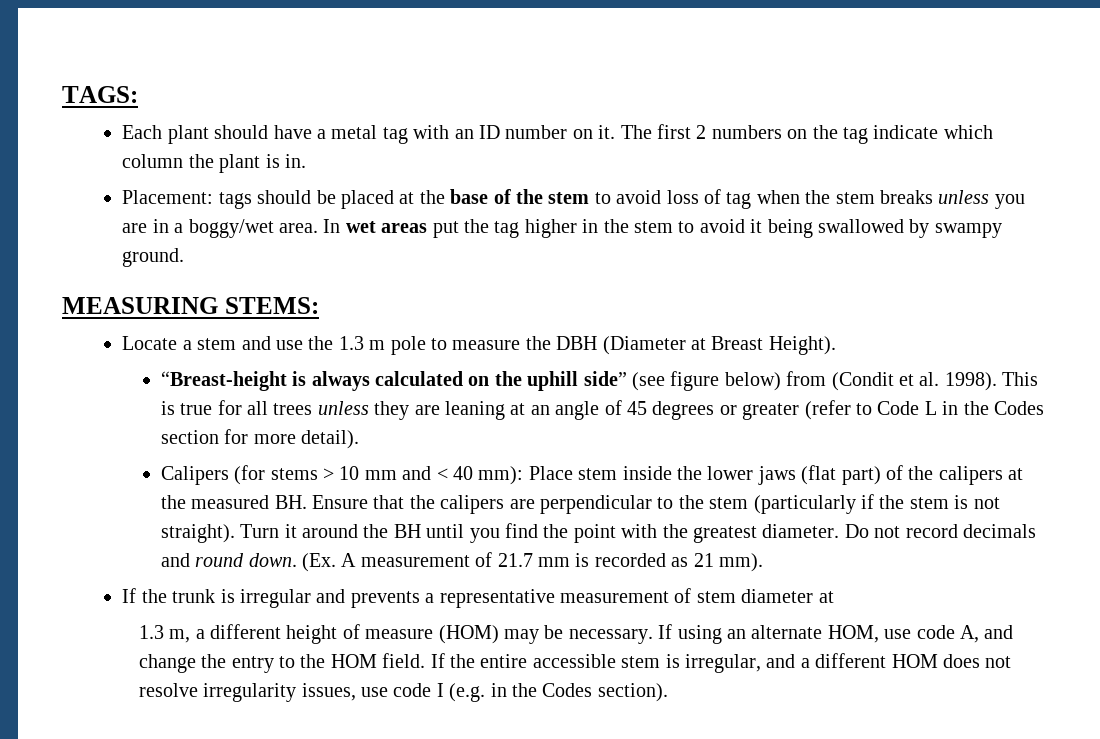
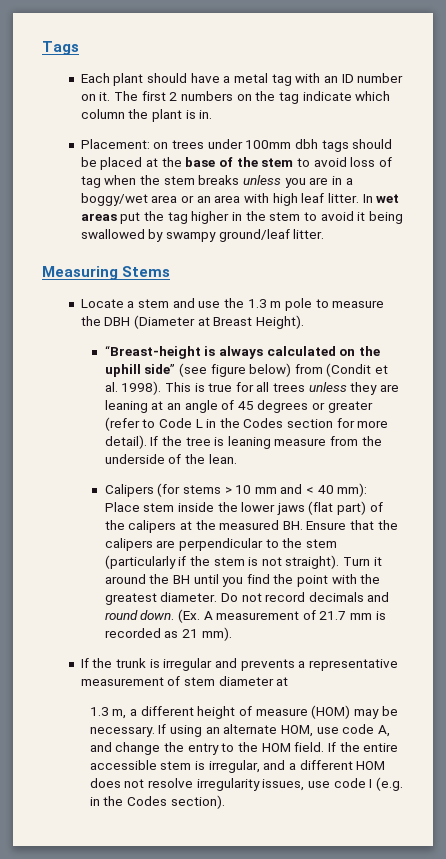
[62,86,138,103] TAGS: -> [42,41,79,55] Tags
(214, 197) none -> [153,139,318,149] on trees under 100mm dbh
[278,223,318,233] area. -> [151,193,359,206] area or an area with high leaf litter.
[122,248,185,267] [62,297,319,314] ground. // MEASURING STEMS: -> [218,229,325,242] [42,266,171,280] ground/leaf litter. // Measuring Stems
(359, 439) none -> [150,436,382,449] [104,454,237,464] If the tree is leaning measure from the underside of the lean.

